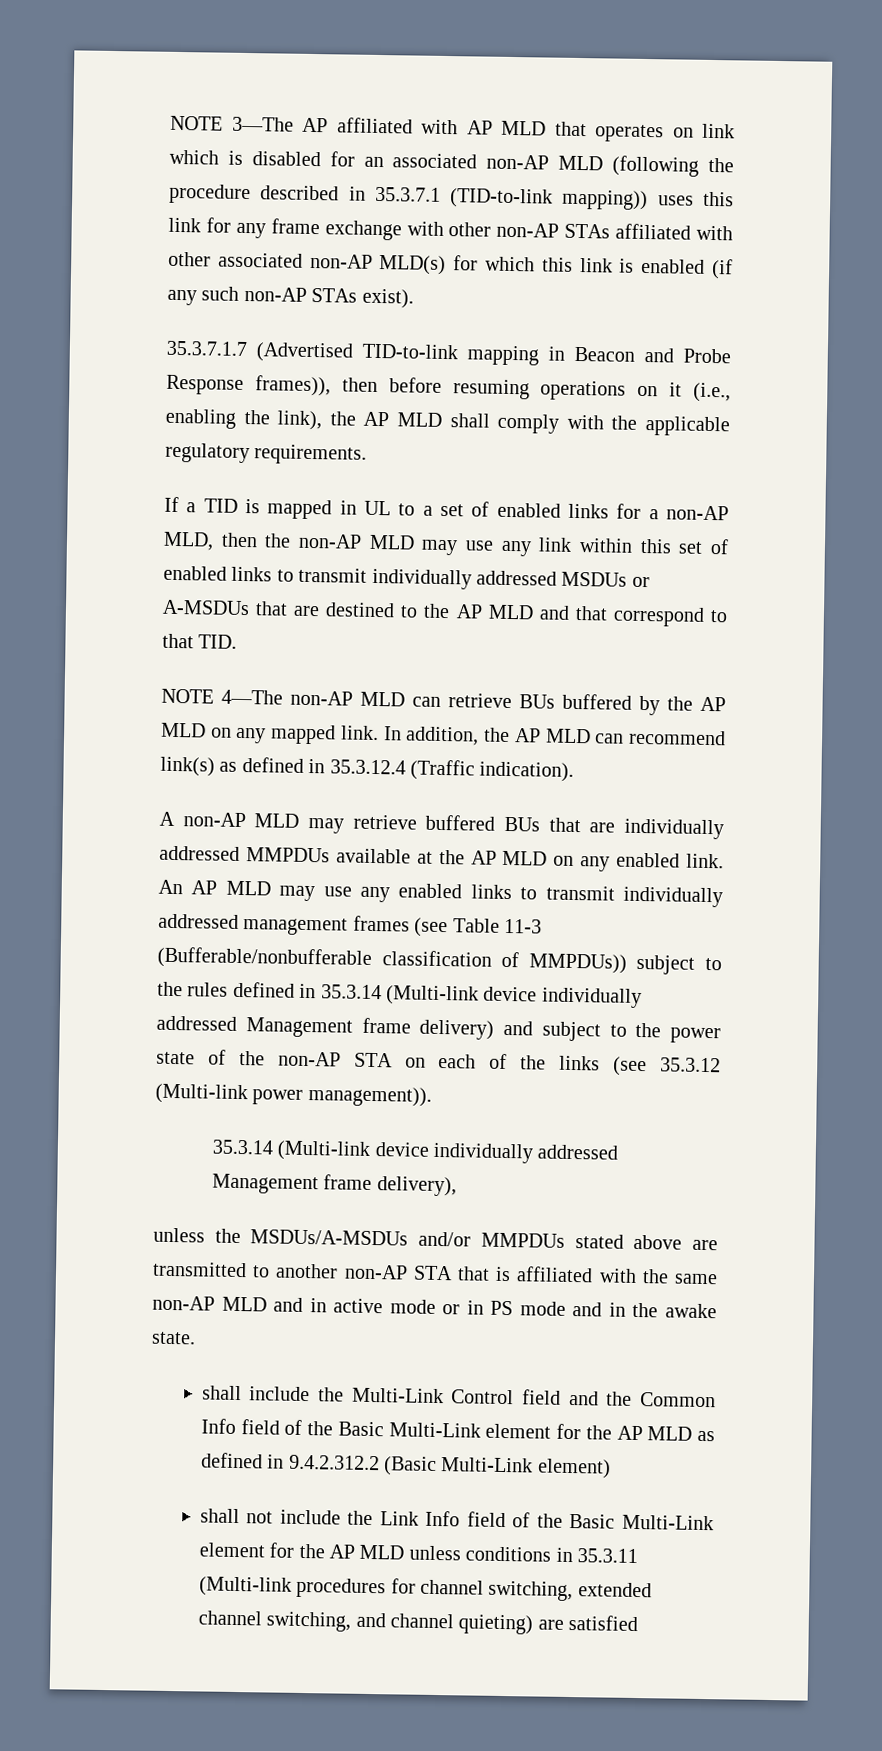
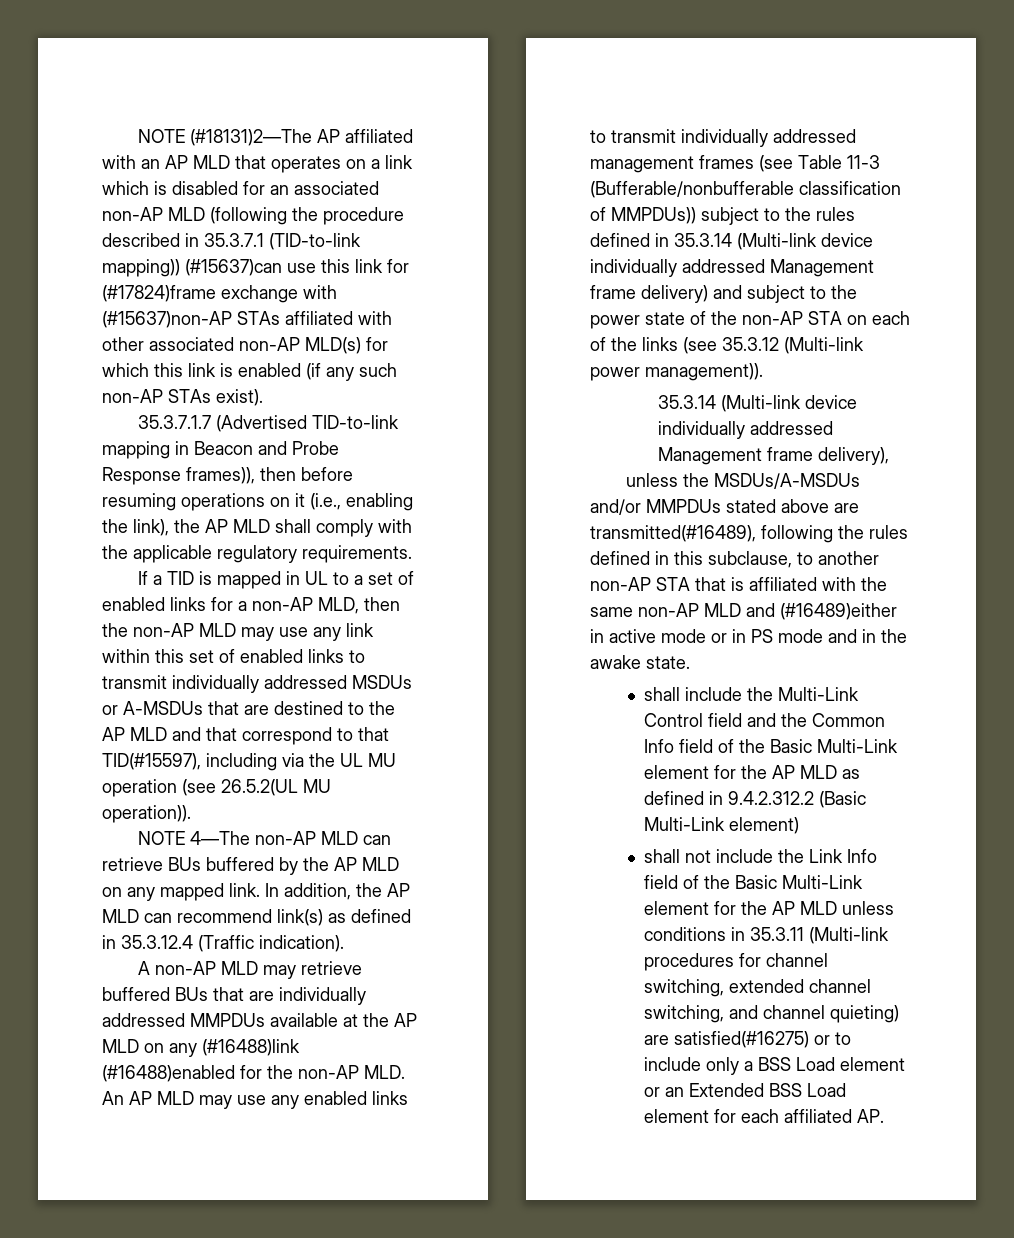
[170,115,294,132] NOTE 3—The -> [138,129,313,146] NOTE (#18131)2—The
(458, 127) none -> [141,159,160,169] an
(694, 132) none -> [371,159,380,169] a
[657,195,694,206] uses -> [185,259,316,276] (#15637)can use
[235,218,560,241] any frame exchange with other non-AP -> [102,285,337,303] [102,311,232,328] (#17824)frame exchange with (#15637)non-AP
[198,634,238,649] TID. -> [102,753,396,771] [102,779,331,797] [102,805,191,823] TID(#15597), including via the UL MU operation (see 26.5.2(UL MU operation)).
[616,852,724,869] enabled link. -> [202,1039,300,1056] [102,1065,405,1082] (#16488)link (#16488)enabled for the non-AP MLD.
[152,1261,247,1278] transmitted -> [590,525,908,543] [590,551,792,568] transmitted(#16489), following the rules defined in this subclause,
(304, 1304) none -> [780,603,897,620] (#16489)either
[568,1615,639,1632] satisfied -> [673,1031,851,1048] [643,1057,905,1075] [643,1083,846,1097] [643,1109,884,1123] satisfied(#16275) or to include only a BSS Load element or an Extended BSS Load element for each affiliated AP.

